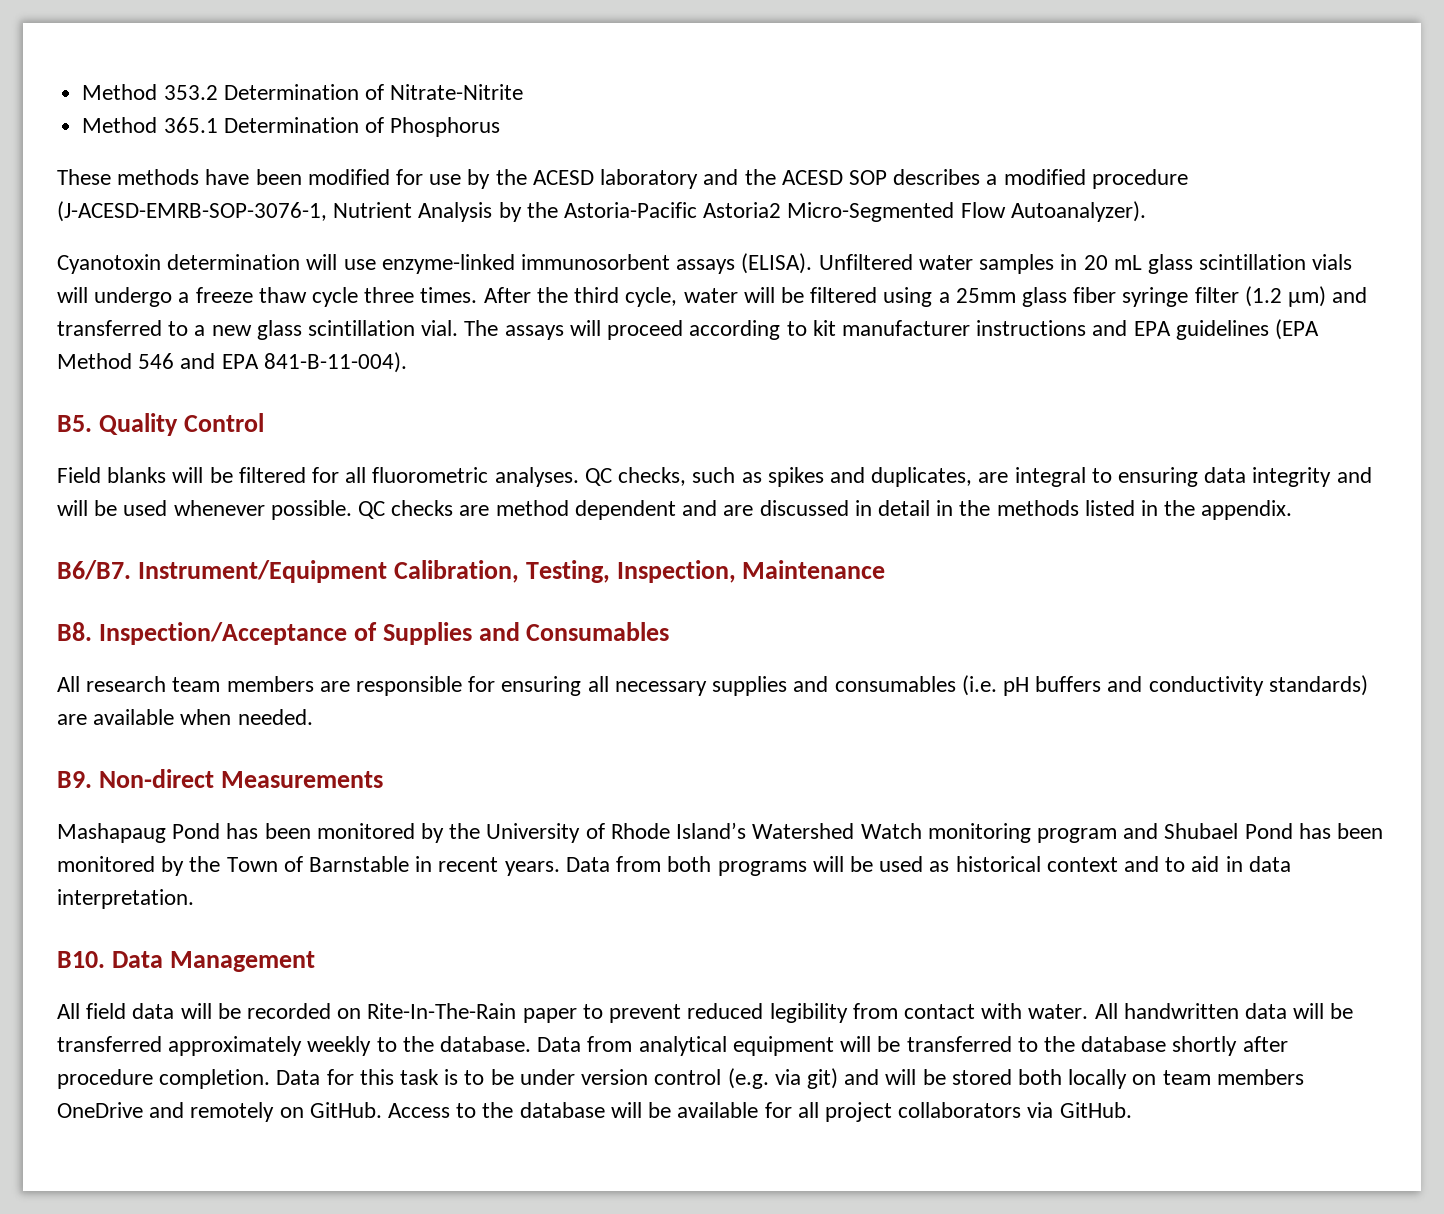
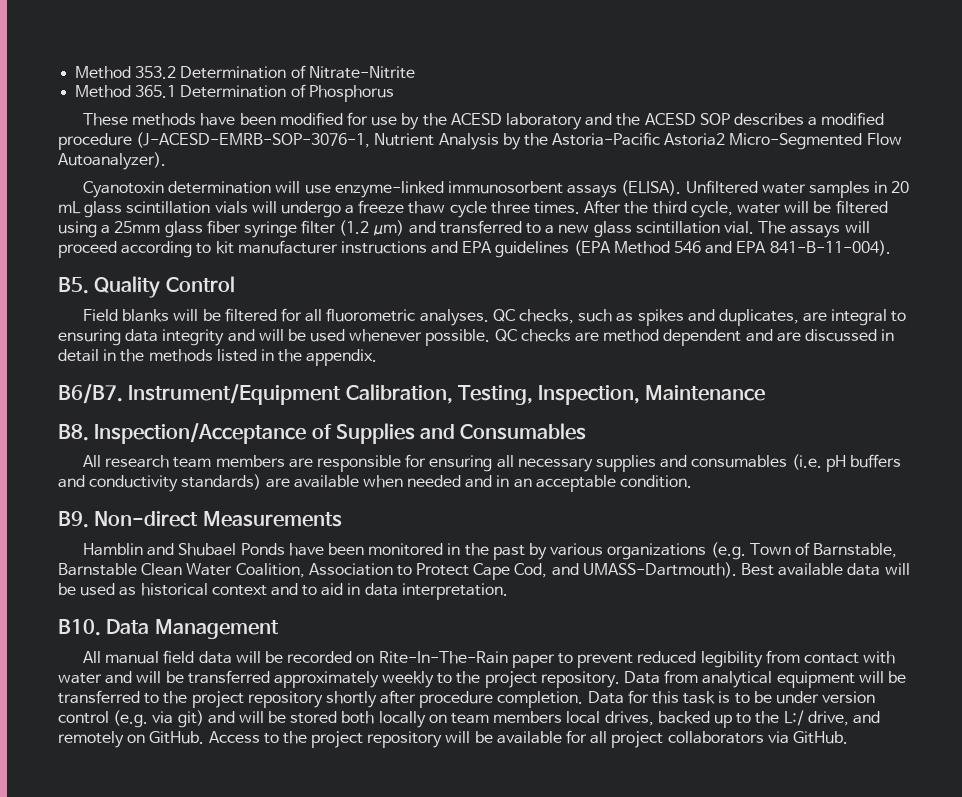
[237,709,313,725] [57,769,383,788] [57,822,1383,843] [57,856,807,876] needed. // B9. Non-direct Measurements // Mashapaug Pond has been monitored by the University of Rhode Island’s Watershed Watch monitoring program and Shubael Pond has been monitored by the Town of Barnstable in recent years. Data from both programs -> [407,475,693,492] [58,511,342,528] [83,542,898,560] [58,562,881,580] needed and in an acceptable condition. // B9. Non-direct Measurements // Hamblin and Shubael Ponds have been monitored in the past by various organizations (e.g. Town of Barnstable, Barnstable Clean Water Coalition, Association to Protect Cape Cod, and UMASS-Dartmouth). Best available data
(80, 1011) none -> [105,651,160,664] manual
[1028,1003,1287,1019] water. All handwritten data -> [58,671,133,684] water and
[440,1036,532,1052] database. -> [484,671,620,688] project repository.
[1081,1036,1167,1052] database -> [191,691,323,708] project repository
[57,1102,143,1118] OneDrive -> [566,710,849,728] local drives, backed up to the L:/ drive,
[519,1102,605,1118] database -> [311,731,443,748] project repository

